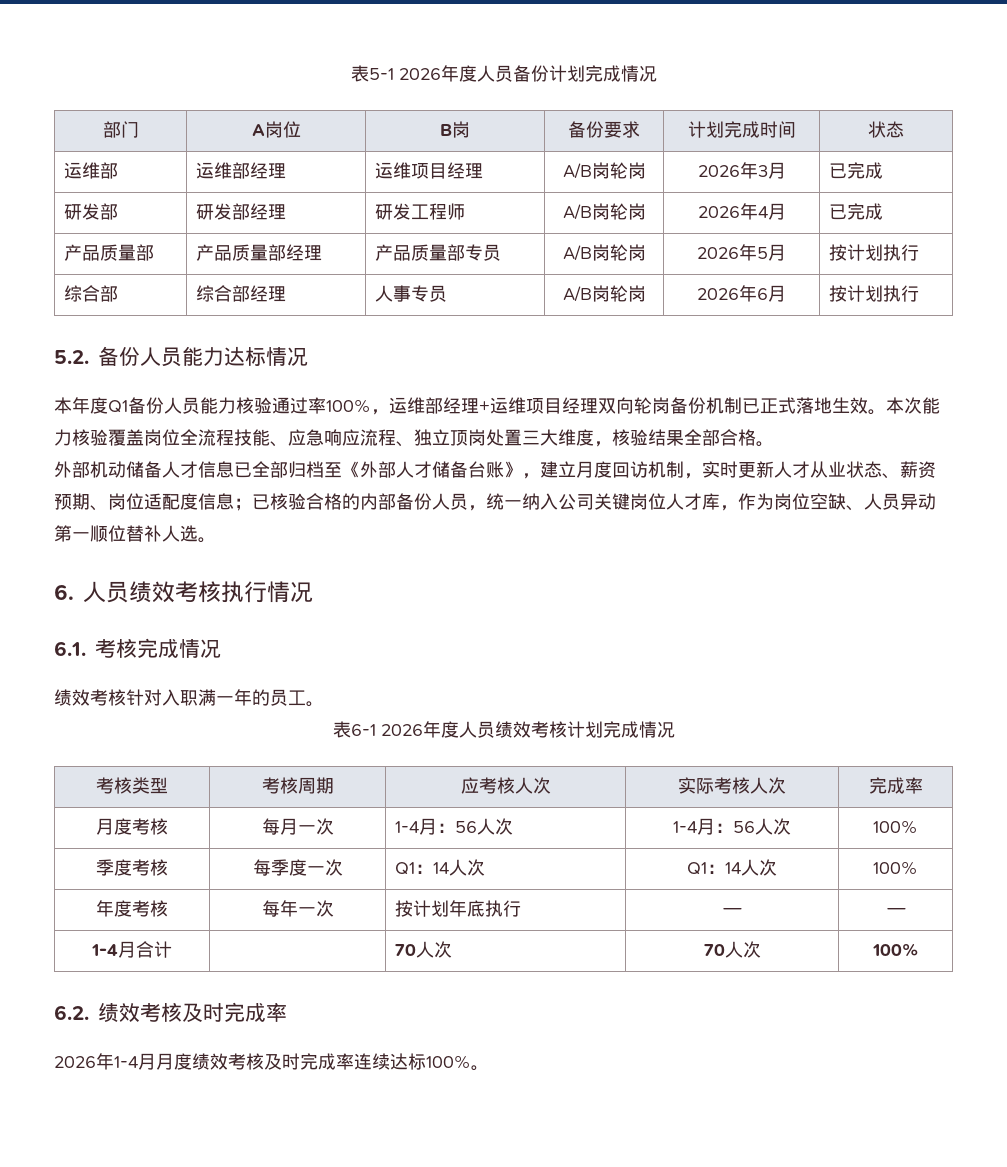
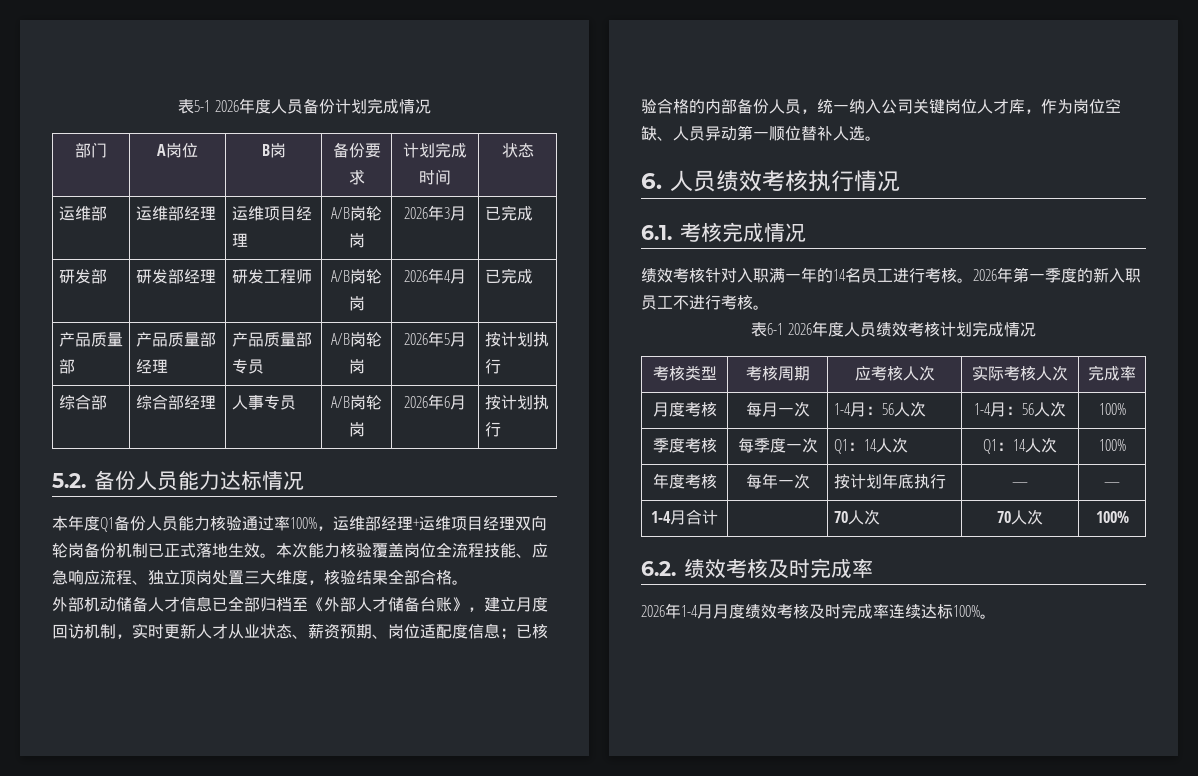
[270,689,306,706] 员工 -> [833,267,1141,283] [641,295,753,310] 14名员工进行考核。2026年第一季度的新入职员工不进行考核

